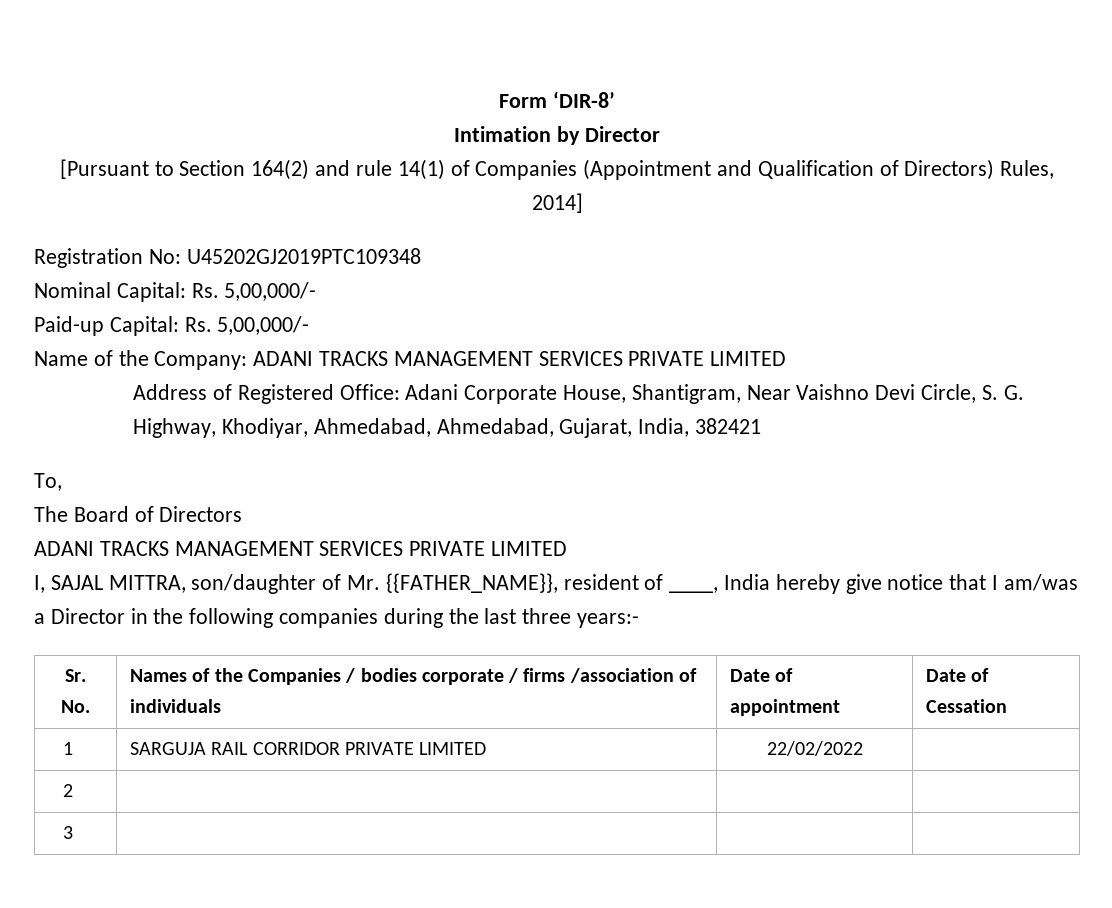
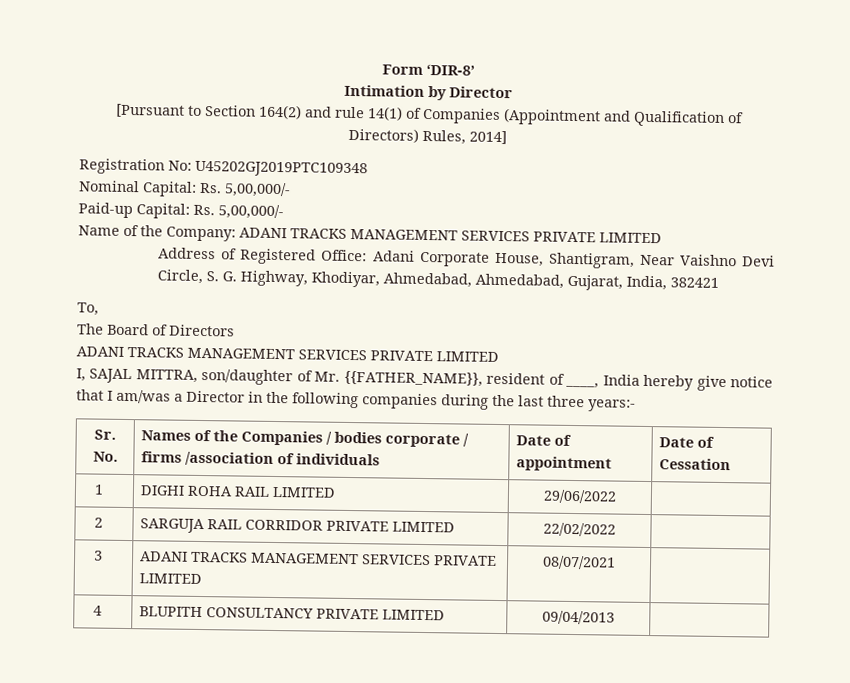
(74, 748) none -> [139,485,336,498] [543,489,617,504] [93,517,103,528] | DIGHI ROHA RAIL LIMITED | 29/06/2022 | // 2
[63,784,74,797] [63,826,74,839] 2 | | | // 3 | | -> [93,550,103,561] [139,551,497,566] [138,573,202,585] [542,555,616,570] [92,605,102,616] [138,606,445,621] [542,610,615,625] 3 | ADANI TRACKS MANAGEMENT SERVICES PRIVATE LIMITED | 08/07/2021 | // 4 | BLUPITH CONSULTANCY PRIVATE LIMITED | 09/04/2013

